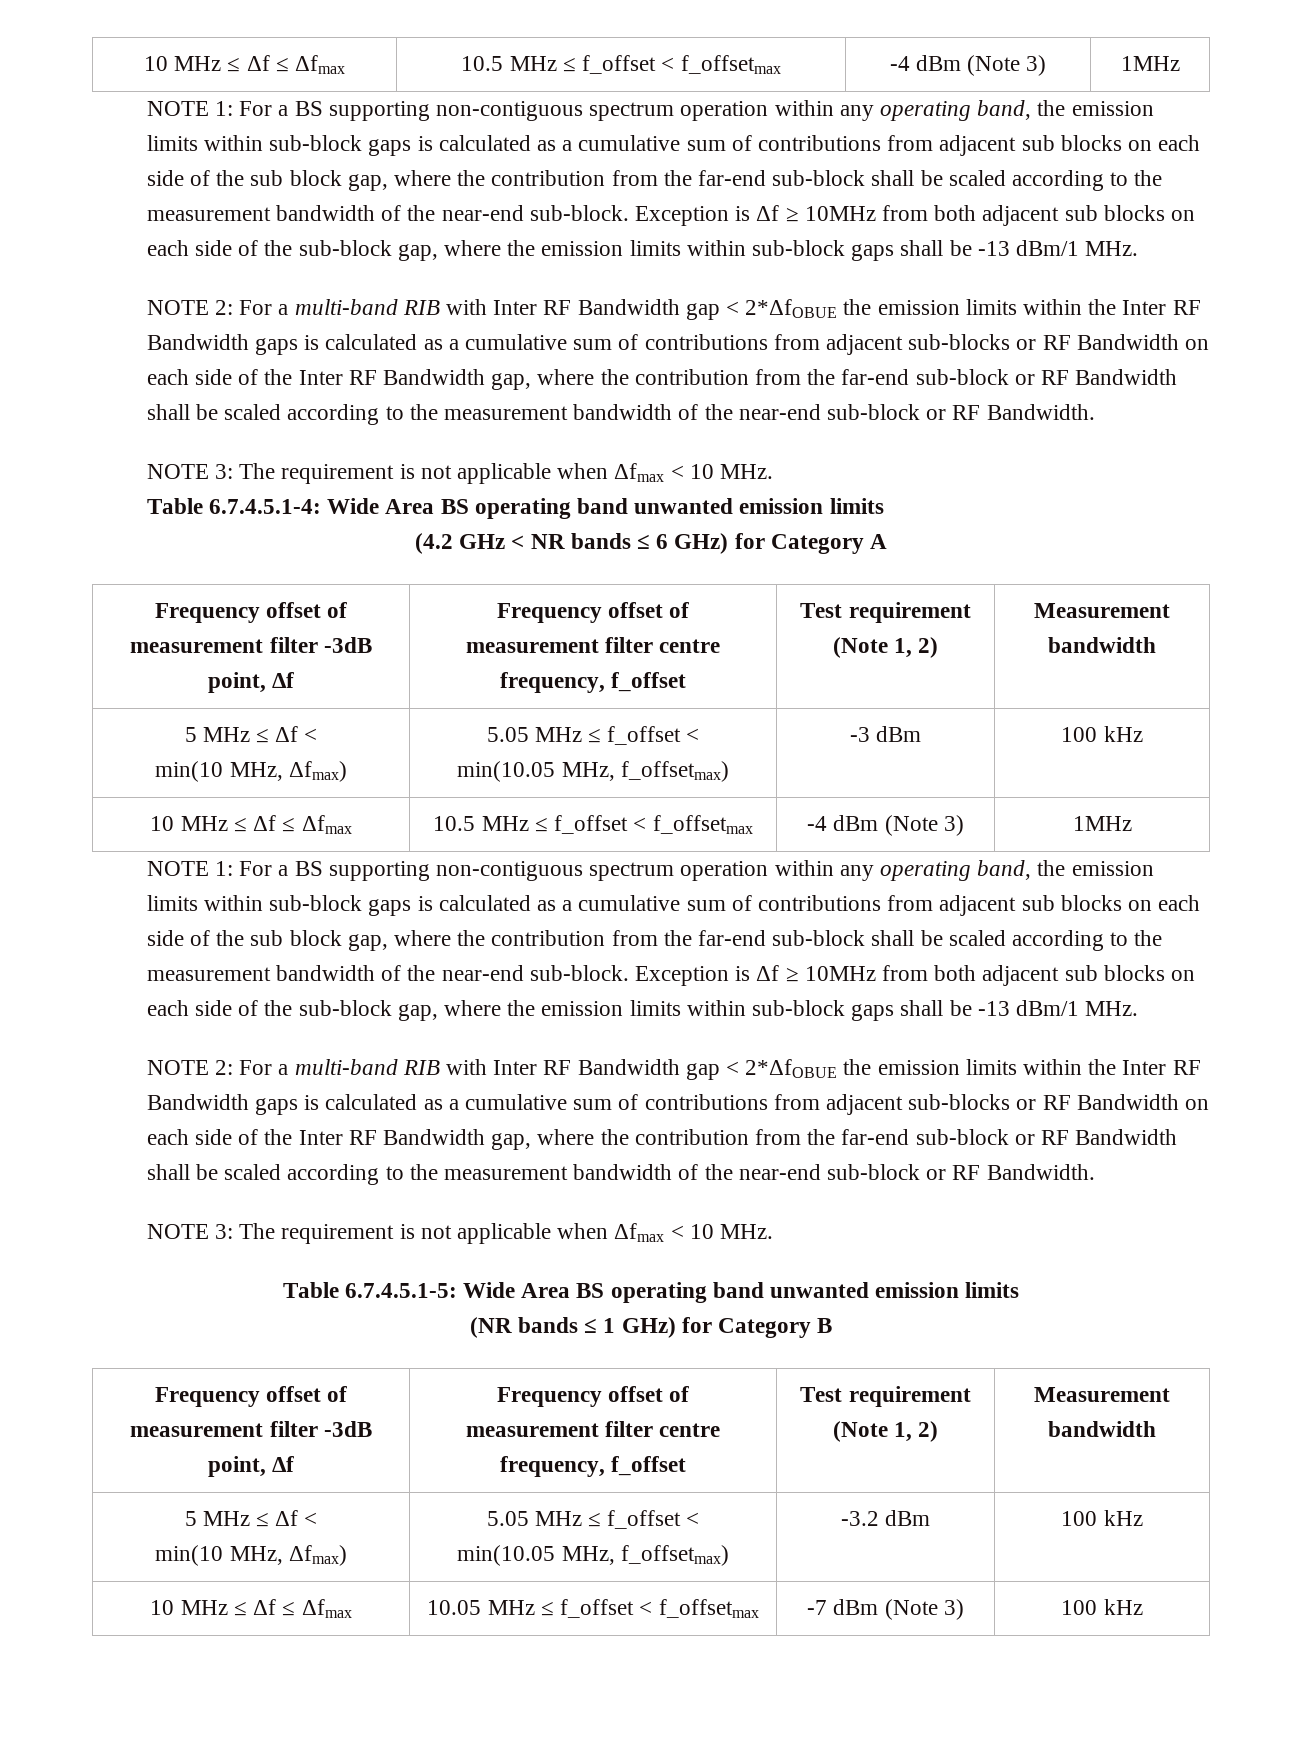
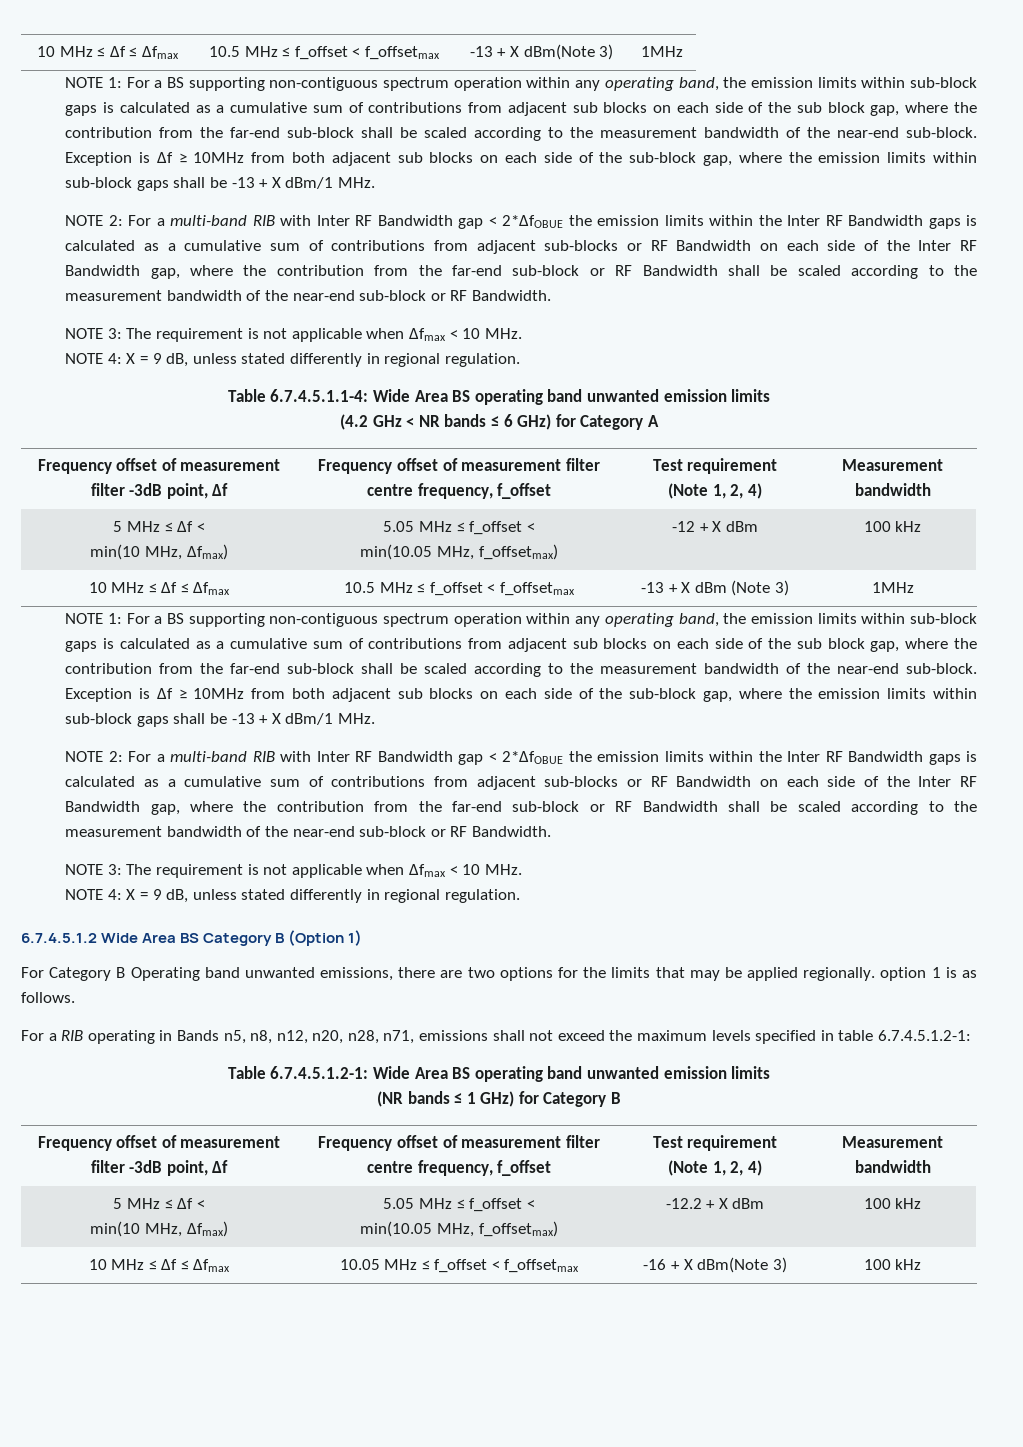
[889,56,910,71] -4 -> [469,44,614,60] [641,46,684,57] [65,77,978,91] [65,102,978,116] [65,127,977,141] [65,152,977,166] [65,177,375,191] [65,215,977,229] [65,240,978,254] [65,265,977,279] [65,290,551,301] [65,328,522,342] [65,353,520,367] [227,389,771,405] [340,414,659,430] [37,458,281,474] [90,483,229,499] [318,458,600,474] [366,483,552,499] [652,458,778,474] [668,483,762,499] [842,459,944,471] [854,483,931,496] [113,521,205,532] [90,544,228,560] [383,521,535,535] [360,544,558,560] [672,521,758,532] [863,521,922,532] [88,582,231,595] [344,582,575,596] [641,582,691,593] -13 + X dBm(Note 3) | 1MHz // NOTE 1: For a BS supporting non-contiguous spectrum operation within any operating band, the emission limits within sub-block gaps is calculated as a cumulative sum of contributions from adjacent sub blocks on each side of the sub block gap, where the contribution from the far-end sub-block shall be scaled according to the measurement bandwidth of the near-end sub-block. Exception is Δf ≥ 10MHz from both adjacent sub blocks on each side of the sub-block gap, where the emission limits within sub-block gaps shall be -13 + X dBm/1 MHz. // NOTE 2: For a multi-band RIB with Inter RF Bandwidth gap < 2*ΔfOBUE the emission limits within the Inter RF Bandwidth gaps is calculated as a cumulative sum of contributions from adjacent sub-blocks or RF Bandwidth on each side of the Inter RF Bandwidth gap, where the contribution from the far-end sub-block or RF Bandwidth shall be scaled according to the measurement bandwidth of the near-end sub-block or RF Bandwidth. // NOTE 3: The requirement is not applicable when Δfmax < 10 MHz. // NOTE 4: X = 9 dB, unless stated differently in regional regulation. // Table 6.7.4.5.1.1-4: Wide Area BS operating band unwanted emission limits // (4.2 GHz < NR bands ≤ 6 GHz) for Category A // Frequency offset of measurement filter -3dB point, Δf | Frequency offset of measurement filter centre frequency, f_offset | Test requirement (Note 1, 2, 4) | Measurement bandwidth // 5 MHz ≤ Δf < // min(10 MHz, Δfmax) | 5.05 MHz ≤ f_offset < // min(10.05 MHz, f_offsetmax) | -12 + X dBm | 100 kHz // 10 MHz ≤ Δf ≤ Δfmax | 10.5 MHz ≤ f_offset < f_offsetmax | -13 + X
(1010, 248) none -> [259,713,281,724] + X
[146,498,884,519] [414,533,888,554] [154,602,348,623] [130,637,372,653] [207,672,295,693] [496,602,690,623] [465,637,721,653] [499,672,687,693] [800,602,971,623] [832,637,939,658] [1034,603,1170,618] [1048,637,1156,653] [184,726,318,743] [155,761,347,782] [486,726,700,745] [457,761,729,782] [849,726,922,742] [1061,726,1143,742] [150,815,352,834] [433,815,753,834] [807,815,964,836] [1072,816,1132,831] [146,860,1154,881] [146,895,1201,916] [146,930,1163,951] [146,965,1196,986] [146,1000,1139,1021] [146,1059,1201,1080] [146,1094,1210,1115] [146,1129,1178,1150] [146,1164,1095,1185] [146,1223,773,1244] [282,1282,457,1298] Table 6.7.4.5.1-4: Wide Area BS operating band unwanted emission limits // (4.2 GHz < NR bands ≤ 6 GHz) for Category A // Frequency offset of measurement filter -3dB point, Δf | Frequency offset of measurement filter centre frequency, f_offset | Test requirement (Note 1, 2) | Measurement bandwidth // 5 MHz ≤ Δf < // min(10 MHz, Δfmax) | 5.05 MHz ≤ f_offset < // min(10.05 MHz, f_offsetmax) | -3 dBm | 100 kHz // 10 MHz ≤ Δf ≤ Δfmax | 10.5 MHz ≤ f_offset < f_offsetmax | -4 dBm (Note 3) | 1MHz // NOTE 1: For a BS supporting non-contiguous spectrum operation within any operating band, the emission limits within sub-block gaps is calculated as a cumulative sum of contributions from adjacent sub blocks on each side of the sub block gap, where the contribution from the far-end sub-block shall be scaled according to the measurement bandwidth of the near-end sub-block. Exception is Δf ≥ 10MHz from both adjacent sub blocks on each side of the sub-block gap, where the emission limits within sub-block gaps shall be -13 dBm/1 MHz. // NOTE 2: For a multi-band RIB with Inter RF Bandwidth gap < 2*ΔfOBUE the emission limits within the Inter RF Bandwidth gaps is calculated as a cumulative sum of contributions from adjacent sub-blocks or RF Bandwidth on each side of the Inter RF Bandwidth gap, where the contribution from the far-end sub-block or RF Bandwidth shall be scaled according to the measurement bandwidth of the near-end sub-block or RF Bandwidth. // NOTE 3: The requirement is not applicable when Δfmax < 10 MHz. // Table 6.7.4.5.1-5: -> [65,889,520,903] [21,930,363,946] [21,967,977,981] [21,992,75,1003] [21,1030,971,1044] [227,1066,369,1079] NOTE 4: X = 9 dB, unless stated differently in regional regulation. // 6.7.4.5.1.2 Wide Area BS Category B (Option 1) // For Category B Operating band unwanted emissions, there are two options for the limits that may be applied regionally. option 1 is as follows. // For a RIB operating in Bands n5, n8, n12, n20, n28, n71, emissions shall not exceed the maximum levels specified in table 6.7.4.5.1.2-1: // Table 6.7.4.5.1.2-1:
[918,1421,939,1442] 2) -> [730,1160,762,1176] 2, 4)
[840,1511,879,1526] -3.2 -> [665,1198,728,1209] -12.2 + X
[807,1599,938,1620] -7 dBm (Note -> [643,1257,769,1273] -16 + X dBm(Note

